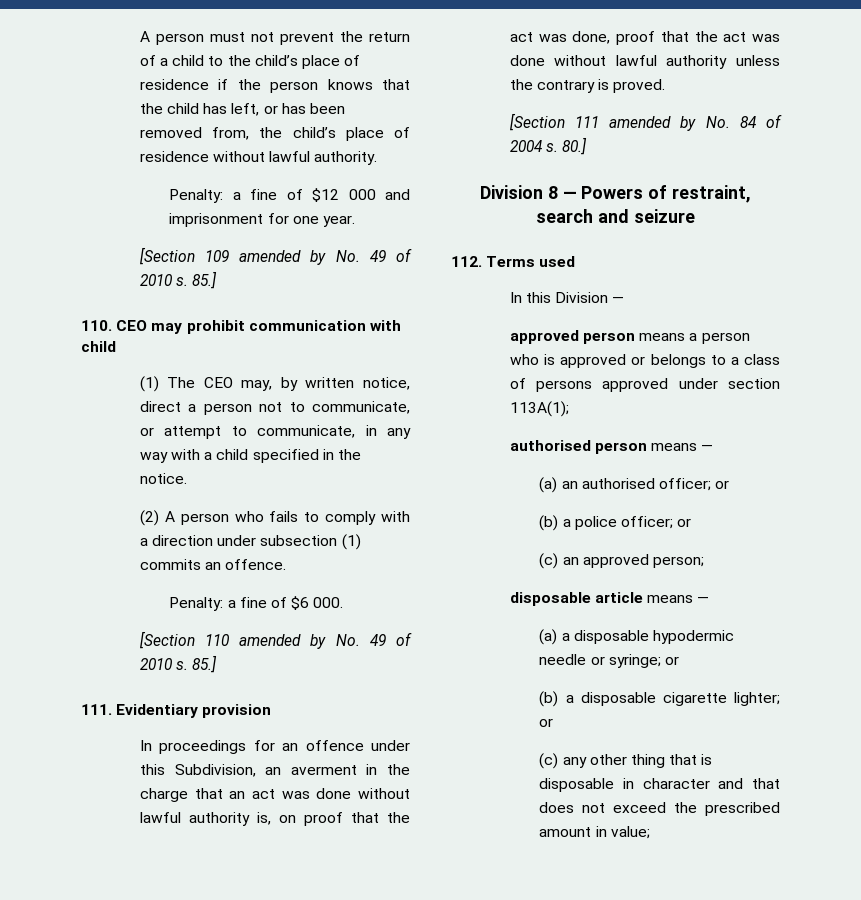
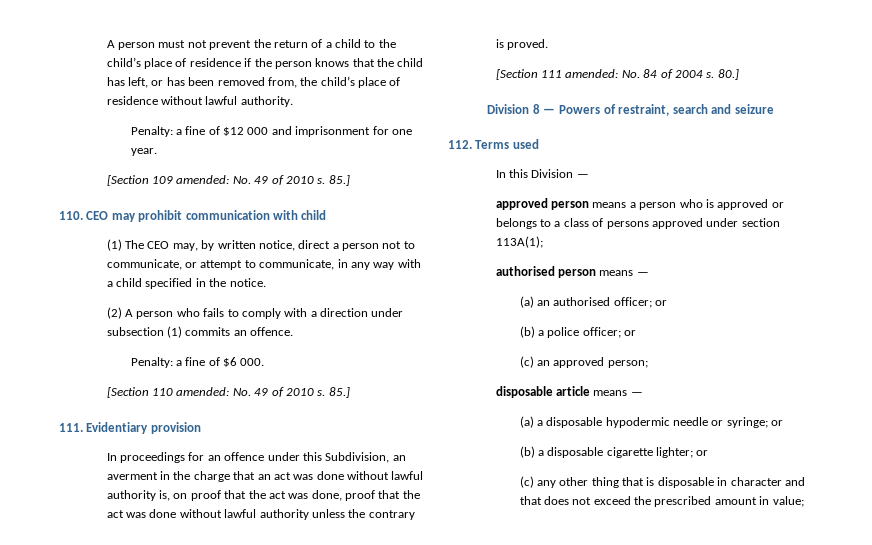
[239,250,327,265] amended by -> [176,175,230,184] amended:
[239,634,327,649] amended by -> [176,387,230,396] amended:
[609,116,697,131] amended by -> [565,69,619,78] amended:

